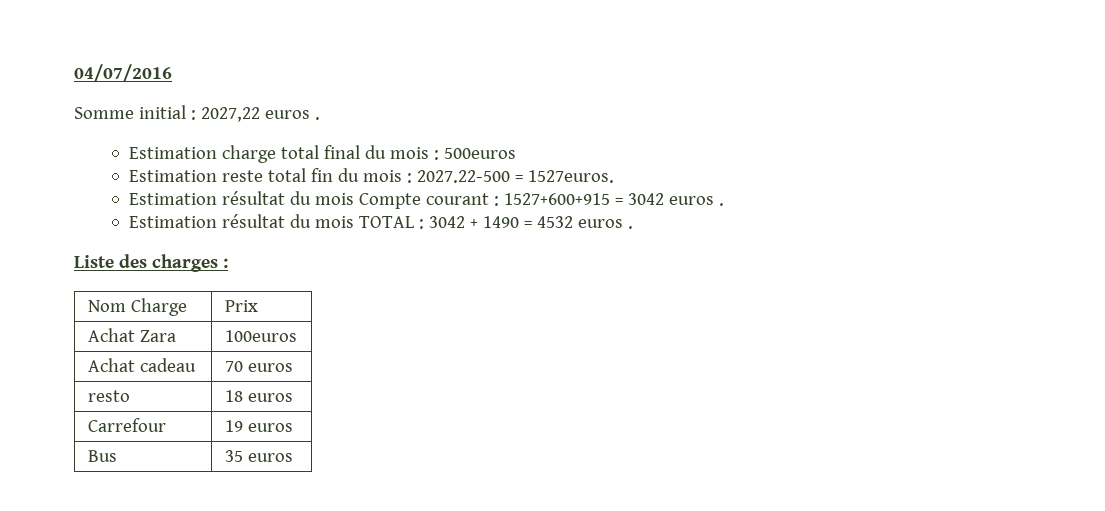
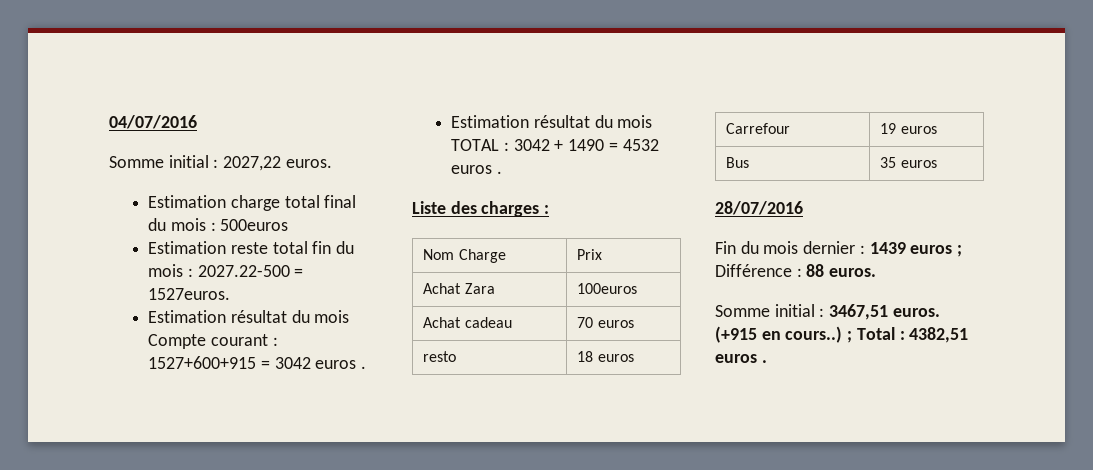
[264,110,320,120] euros . -> [285,159,332,168] euros.
(293, 457) none -> [715,201,803,215] [715,241,963,257] [715,264,877,277] [715,304,940,320] [715,326,969,343] [715,354,767,363] // 28/07/2016 // Fin du mois dernier : 1439 euros ; Différence : 88 euros. // Somme initial : 3467,51 euros. (+915 en cours..) ; Total : 4382,51 euros .

